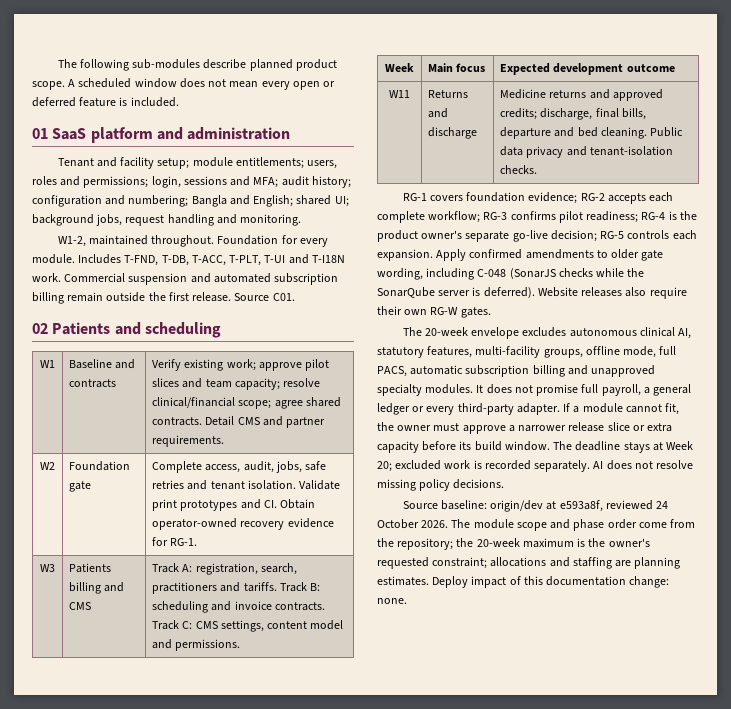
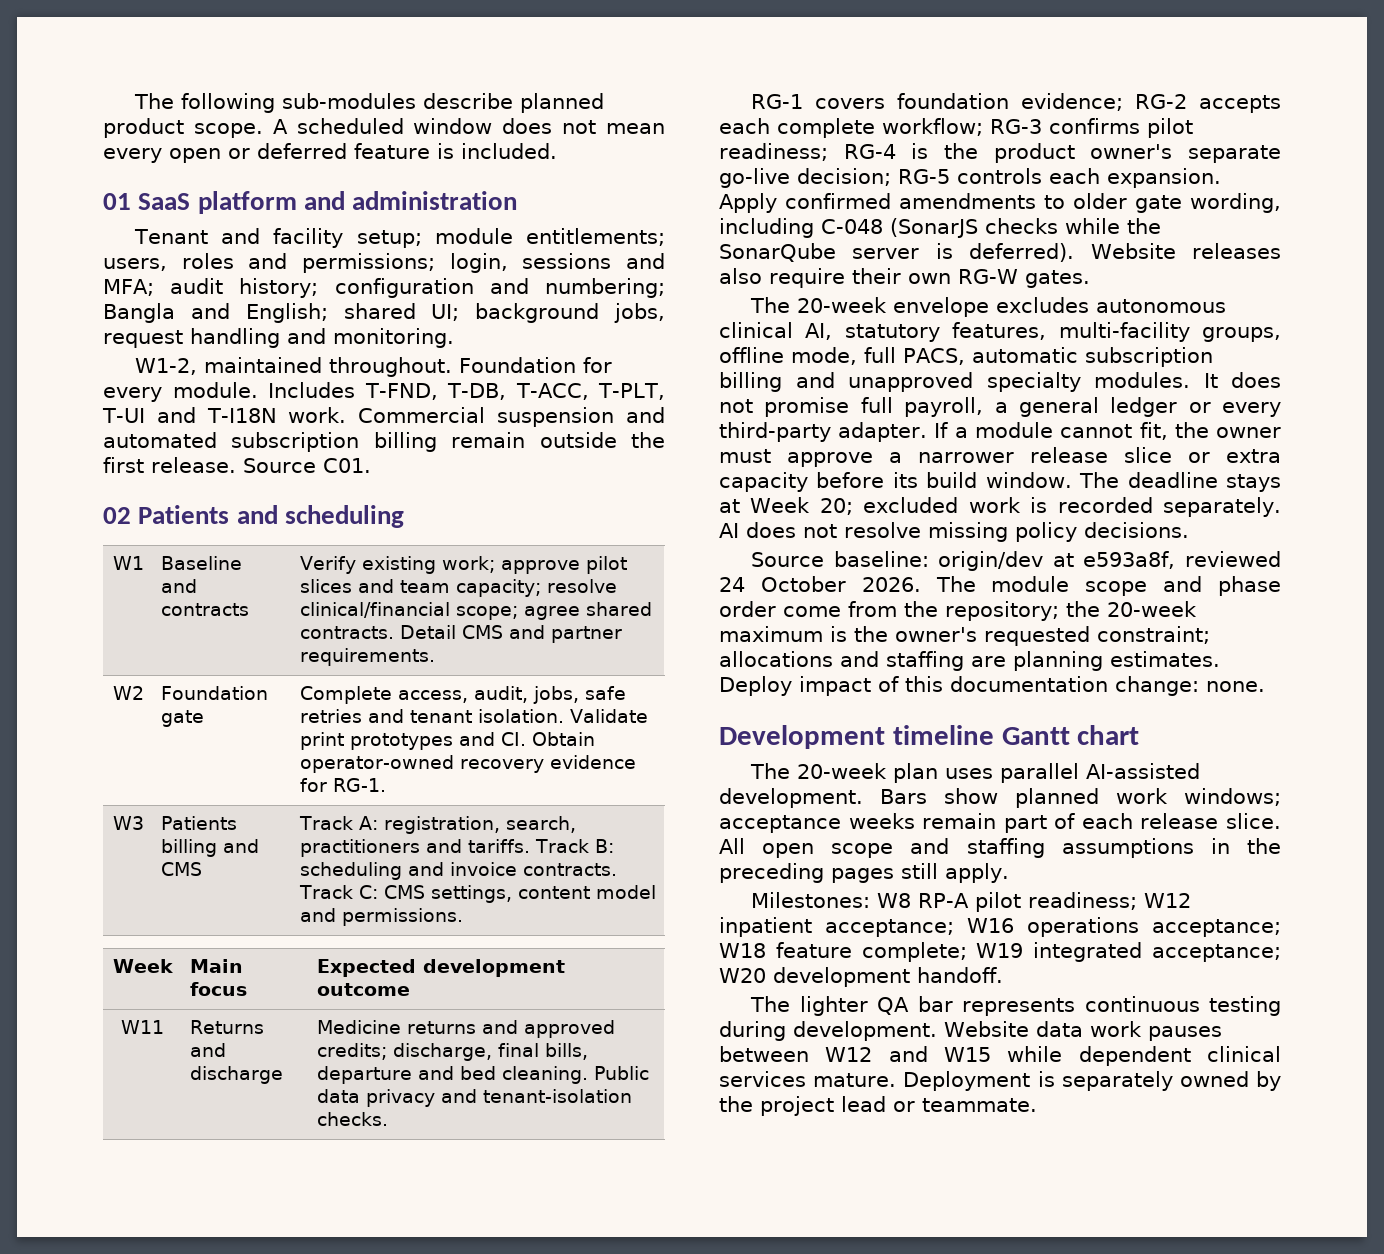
(407, 601) none -> [719,725,1140,749] [750,763,1201,783] [719,788,1281,808] [719,813,1281,833] [719,838,1281,858] [719,863,1009,883] [751,892,1192,912] [719,917,1281,937] [719,942,1281,962] [719,967,1003,987] [750,996,1281,1016] [719,1021,1222,1041] [719,1046,1281,1066] [719,1071,1281,1091] [719,1096,1037,1116] // Development timeline Gantt chart // The 20-week plan uses parallel AI-assisted development. Bars show planned work windows; acceptance weeks remain part of each release slice. All open scope and staffing assumptions in the preceding pages still apply. // Milestones: W8 RP-A pilot readiness; W12 inpatient acceptance; W16 operations acceptance; W18 feature complete; W19 integrated acceptance; W20 development handoff. // The lighter QA bar represents continuous testing during development. Website data work pauses between W12 and W15 while dependent clinical services mature. Deployment is separately owned by the project lead or teammate.

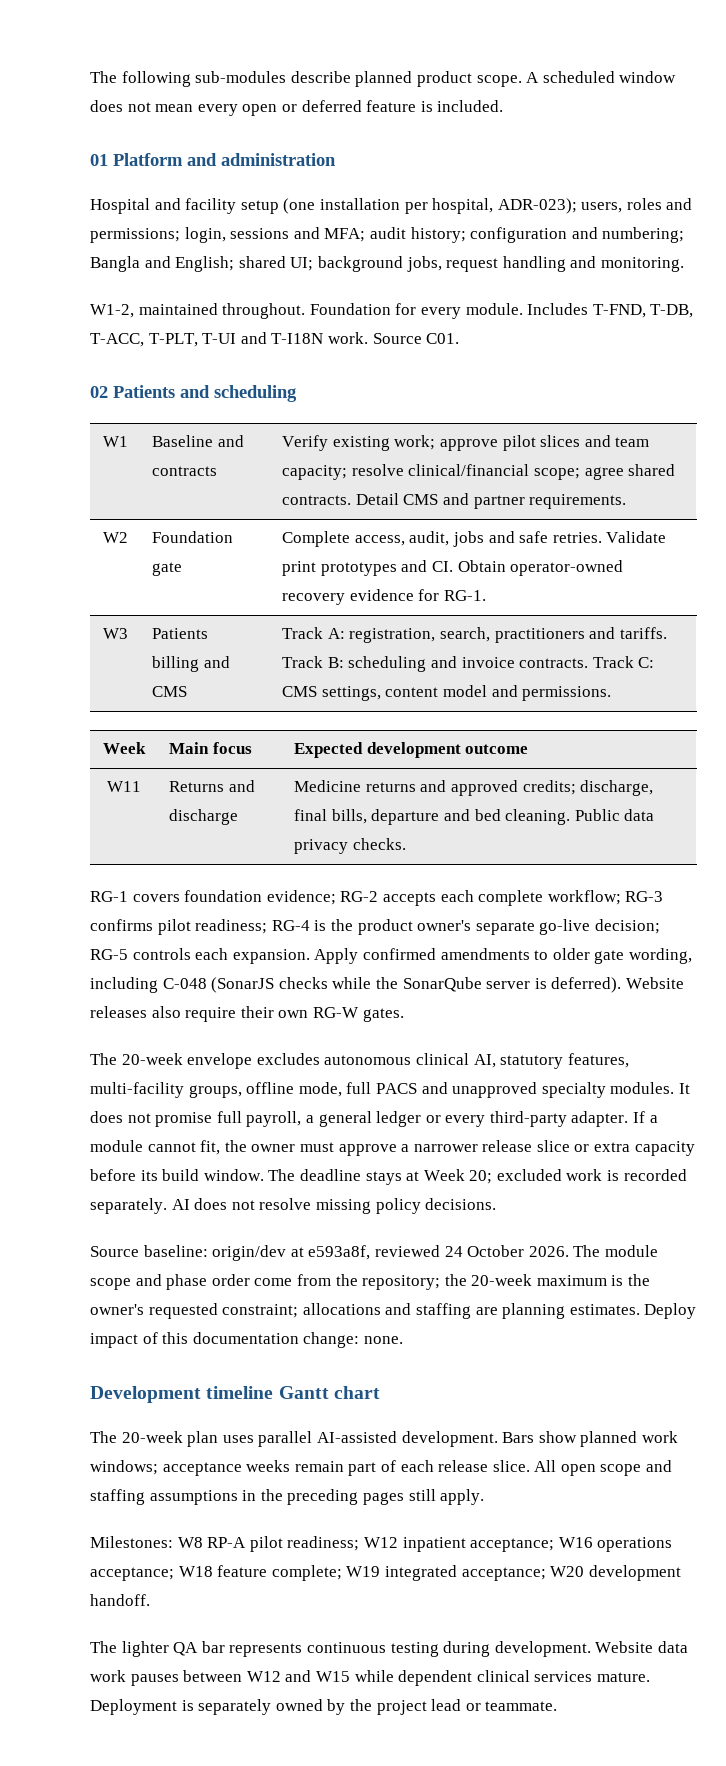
[138,191,297,214] SaaS platform -> [113,153,183,166] Platform
[134,229,209,244] Tenant -> [90,198,150,214] Hospital
[356,228,665,248] setup; module entitlements; -> [240,198,577,214] setup (one installation per hospital, ADR-023);
[358,407,665,427] [103,432,665,452] [103,457,236,473] Commercial suspension and automated subscription billing remain outside the first release. -> (368, 338) none
[532,686,626,704] [299,709,564,723] jobs, safe retries and tenant isolation. -> [452,531,602,547] jobs and safe retries.
[440,1089,632,1103] and tenant-isolation -> (349, 846) none
[903,347,1213,367] [719,372,782,392] PACS, automatic subscription billing -> [375,1083,417,1094] PACS

